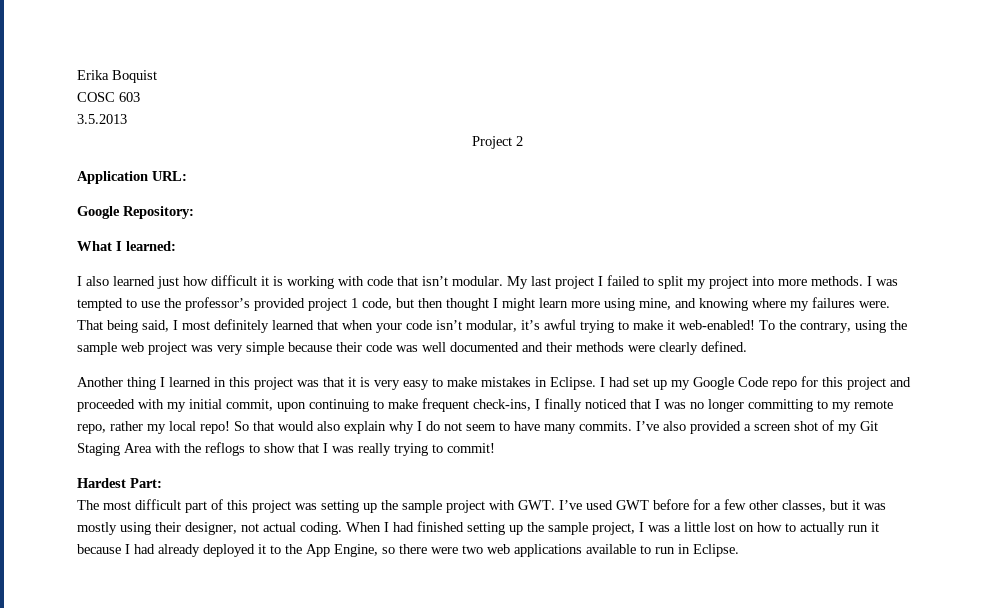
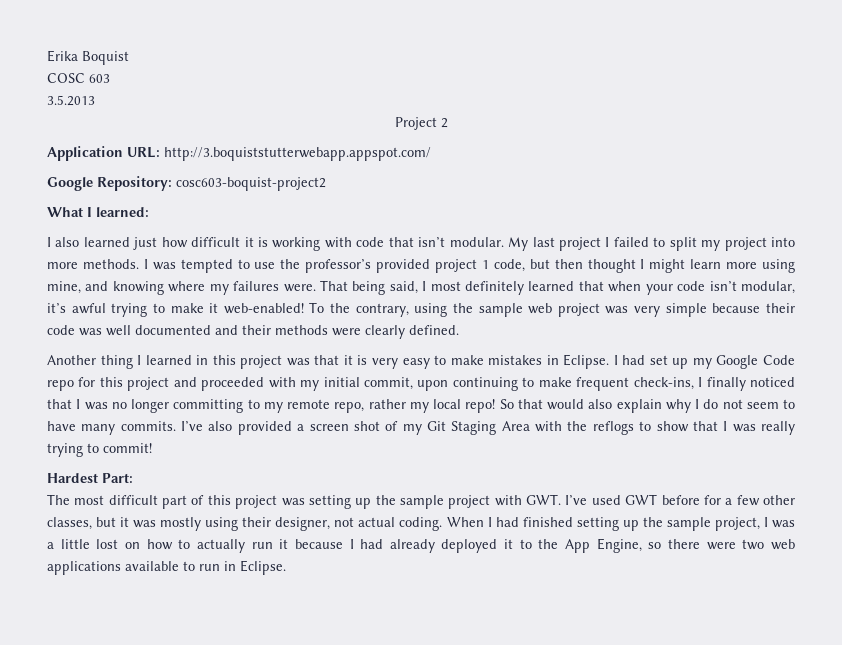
(187, 176) none -> [164,147,431,161] http://3.boquiststutterwebapp.appspot.com/
(194, 212) none -> [176,177,326,191] cosc603-boquist-project2

